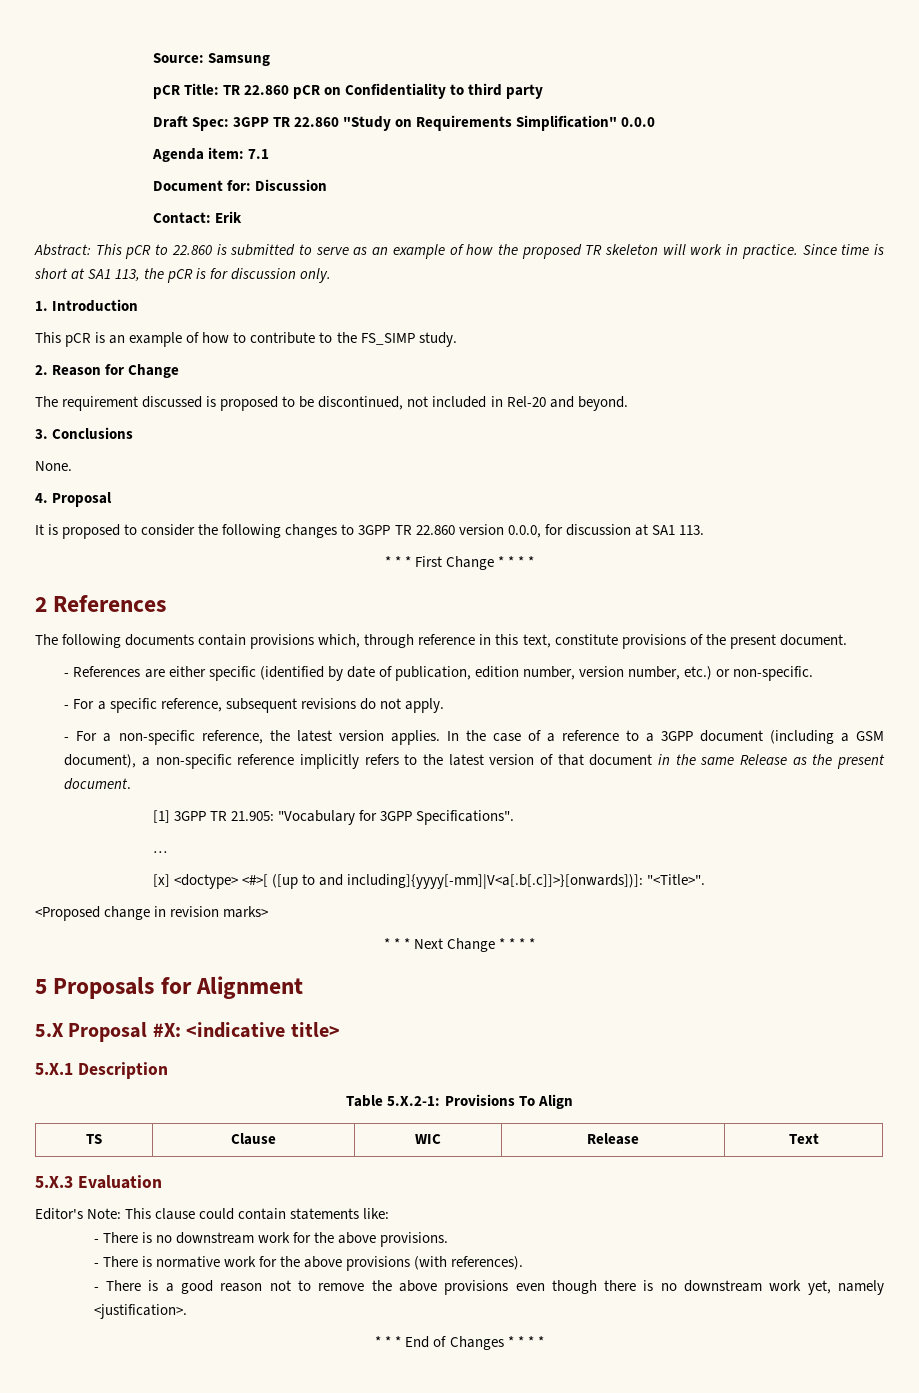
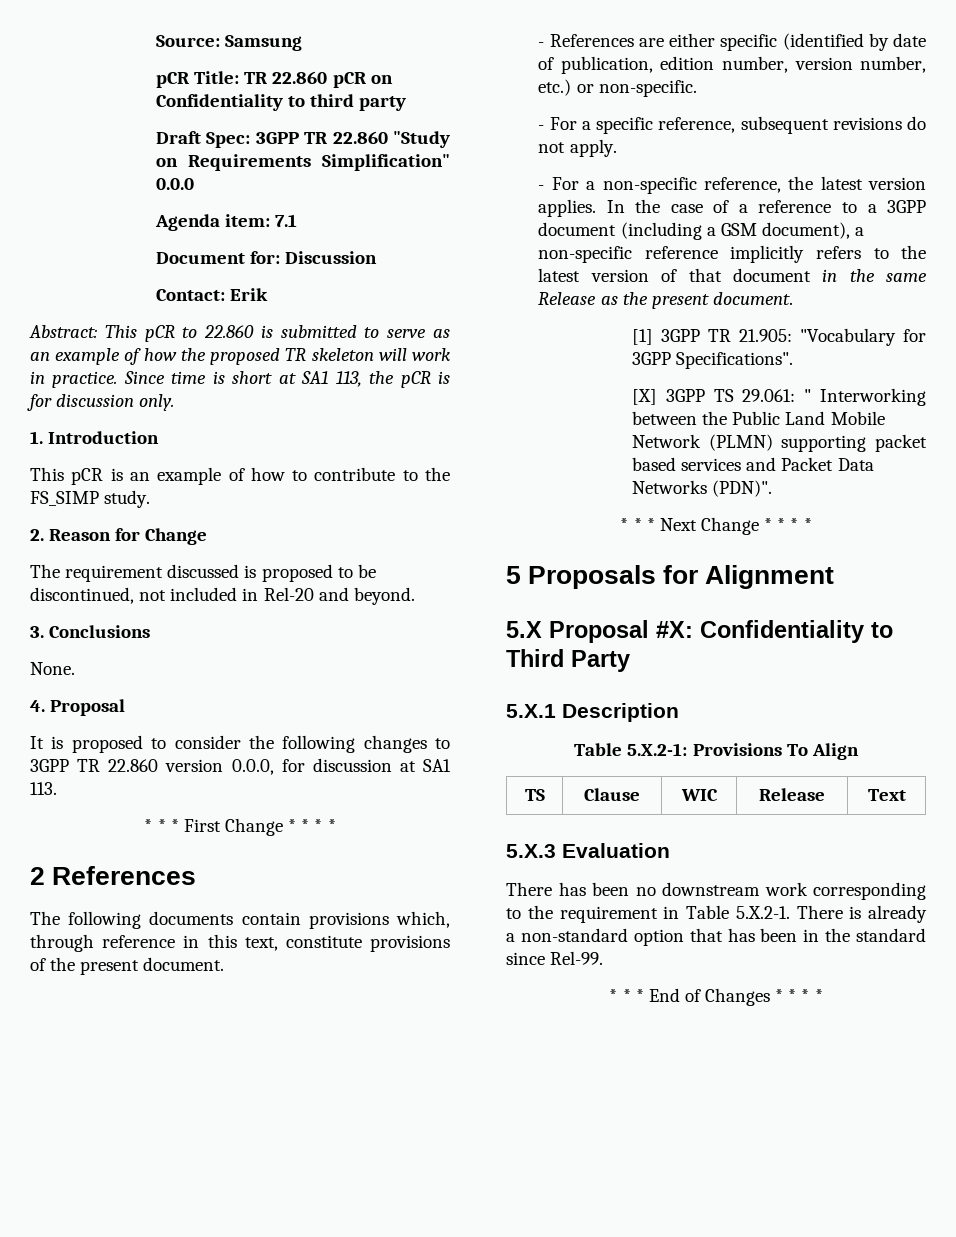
[152,851,167,853] [152,874,706,889] [35,906,269,921] … // [x] <doctype> <#>[ ([up to and including]{yyyy[-mm]|V<a[.b[.c]]>}[onwards])]: "<Title>". // <Proposed change in revision marks> -> [632,388,926,406] [632,411,885,425] [632,434,927,452] [632,457,874,471] [632,480,773,497] [X] 3GPP TS 29.061: " Interworking between the Public Land Mobile Network (PLMN) supporting packet based services and Packet Data Networks (PDN)".
[186,1022,340,1038] <indicative title> -> [700,620,893,643] [506,649,630,672] Confidentiality to Third Party
[35,1208,390,1220] [93,1232,449,1247] [93,1256,524,1271] [93,1280,884,1295] [93,1304,187,1319] Editor's Note: This clause could contain statements like: // - There is no downstream work for the above provisions. // - There is normative work for the above provisions (with references). // - There is a good reason not to remove the above provisions even though there is no downstream work yet, namely <justification>. -> [506,882,926,900] [506,905,927,923] [506,928,926,946] [506,951,604,965] There has been no downstream work corresponding to the requirement in Table 5.X.2-1. There is already a non-standard option that has been in the standard since Rel-99.

